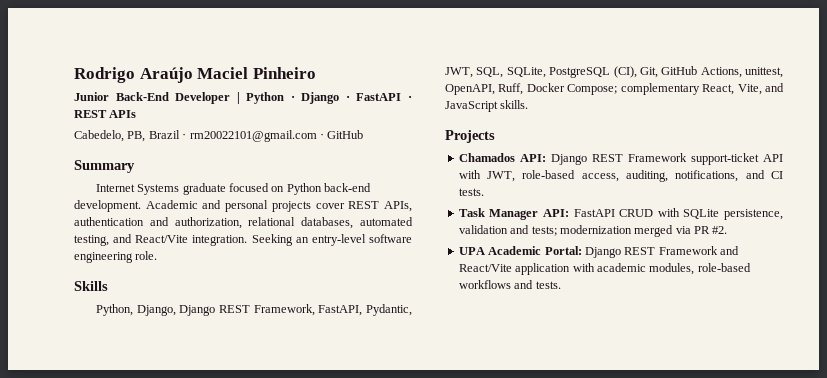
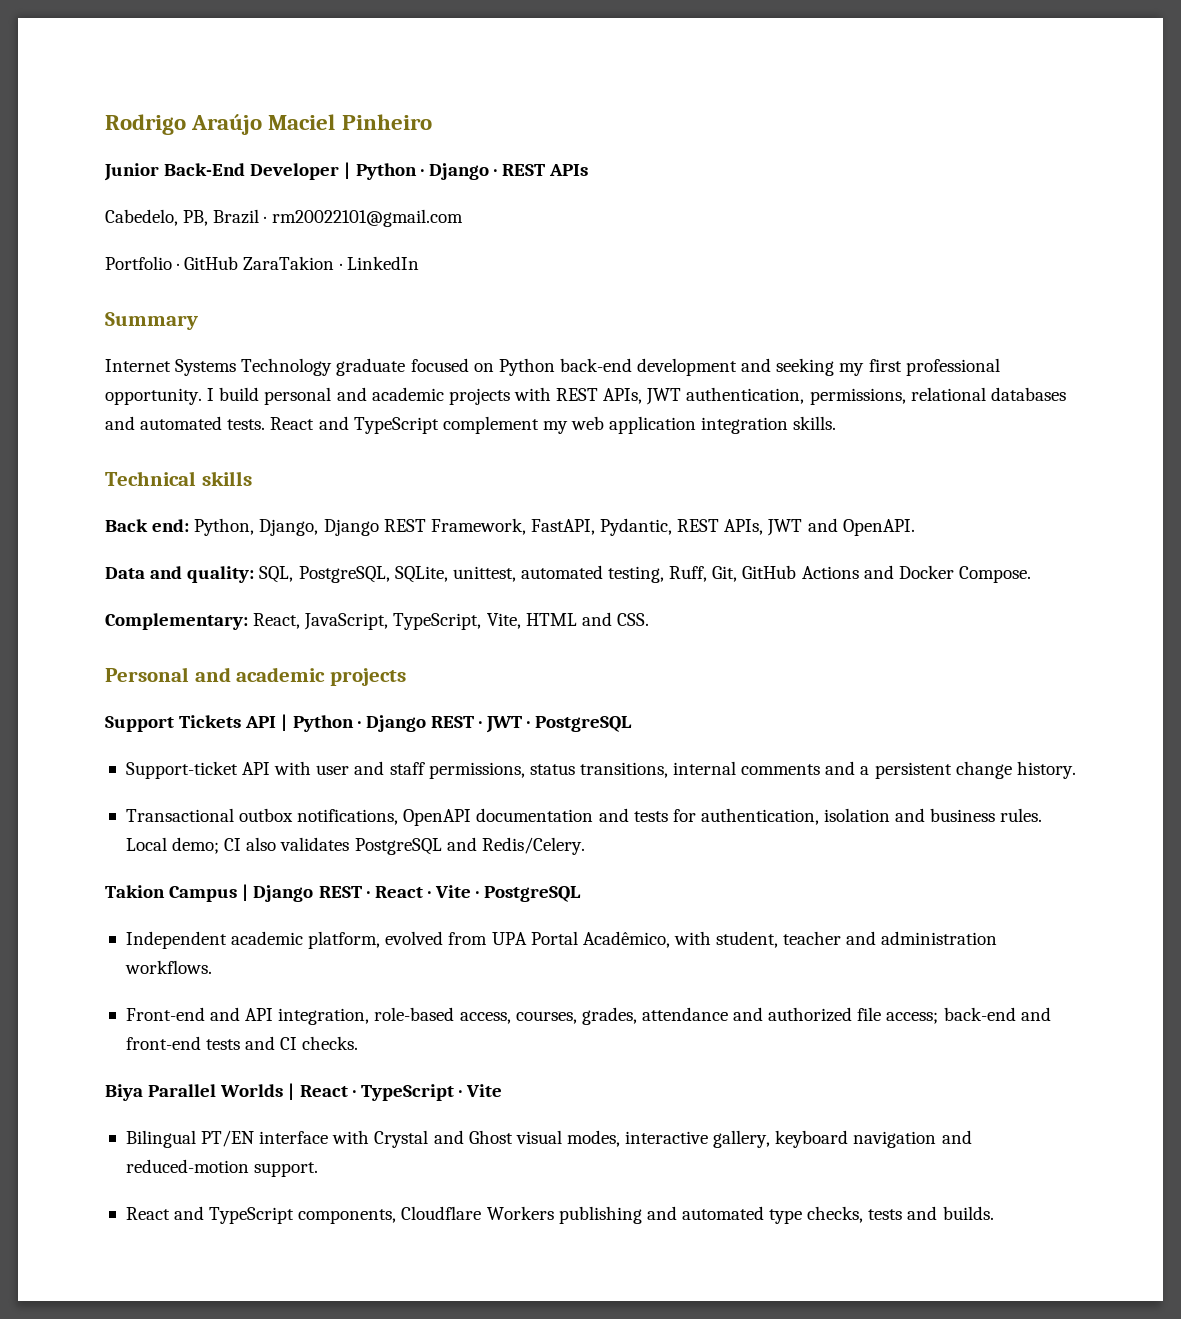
[356,93,412,101] FastAPI · -> (497, 172) none
(317, 136) none -> [105,256,172,270] // Portfolio
(364, 134) none -> [243,256,419,270] ZaraTakion · LinkedIn
(180, 189) none -> [241,358,333,376] Technology
[74,200,412,212] [74,217,414,229] [74,234,413,246] [74,251,158,263] [74,281,108,291] development. Academic and personal projects cover REST APIs, authentication and authorization, relational databases, automated testing, and React/Vite integration. Seeking an entry-level software engineering role. // Skills // -> [637,358,1000,376] [105,387,1066,405] [105,416,837,434] [105,471,252,486] [105,519,190,532] development and seeking my first professional opportunity. I build personal and academic projects with REST APIs, JWT authentication, permissions, relational databases and automated tests. React and TypeScript complement my web application integration skills. // Technical skills // Back end:
[445,66,783,78] [445,83,784,95] [445,100,529,112] [445,130,495,143] [458,153,783,165] [458,170,783,182] [458,188,484,196] [458,208,783,220] [458,225,728,237] [458,246,739,258] [458,263,751,275] [458,280,561,289] JWT, SQL, SQLite, PostgreSQL (CI), Git, GitHub Actions, unittest, OpenAPI, Ruff, Docker Compose; complementary React, Vite, and JavaScript skills. // Projects // Chamados API: Django REST Framework support-ticket API with JWT, role-based access, auditing, notifications, and CI tests. // Task Manager API: FastAPI CRUD with SQLite persistence, validation and tests; modernization merged via PR #2. // UPA Academic Portal: Django REST Framework and React/Vite application with academic modules, role-based workflows and tests. -> [677,518,915,536] [105,565,1031,583] [105,612,649,630] [105,667,407,686] [105,714,633,733] [125,761,1076,779] [125,808,1043,826] [125,837,585,855] [105,884,582,902] [125,931,998,949] [124,960,212,974] [125,1007,1051,1025] [125,1036,359,1050] [105,1083,503,1101] [125,1130,972,1148] [125,1159,319,1177] [125,1206,994,1224] REST APIs, JWT and OpenAPI. // Data and quality: SQL, PostgreSQL, SQLite, unittest, automated testing, Ruff, Git, GitHub Actions and Docker Compose. // Complementary: React, JavaScript, TypeScript, Vite, HTML and CSS. // Personal and academic projects // Support Tickets API | Python · Django REST · JWT · PostgreSQL // Support-ticket API with user and staff permissions, status transitions, internal comments and a persistent change history. // Transactional outbox notifications, OpenAPI documentation and tests for authentication, isolation and business rules. Local demo; CI also validates PostgreSQL and Redis/Celery. // Takion Campus | Django REST · React · Vite · PostgreSQL // Independent academic platform, evolved from UPA Portal Acadêmico, with student, teacher and administration workflows. // Front-end and API integration, role-based access, courses, grades, attendance and authorized file access; back-end and front-end tests and CI checks. // Biya Parallel Worlds | React · TypeScript · Vite // Bilingual PT/EN interface with Crystal and Ghost visual modes, interactive gallery, keyboard navigation and reduced-motion support. // React and TypeScript components, Cloudflare Workers publishing and automated type checks, tests and builds.

